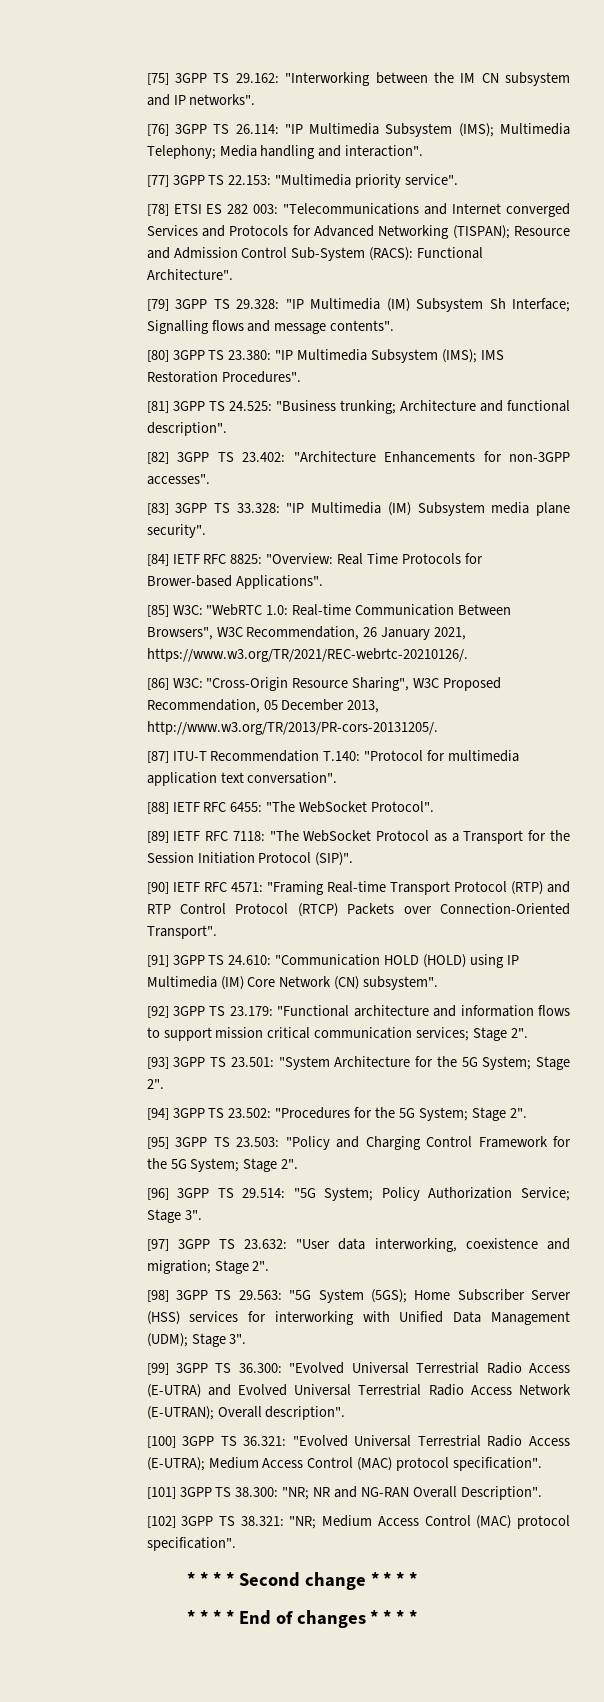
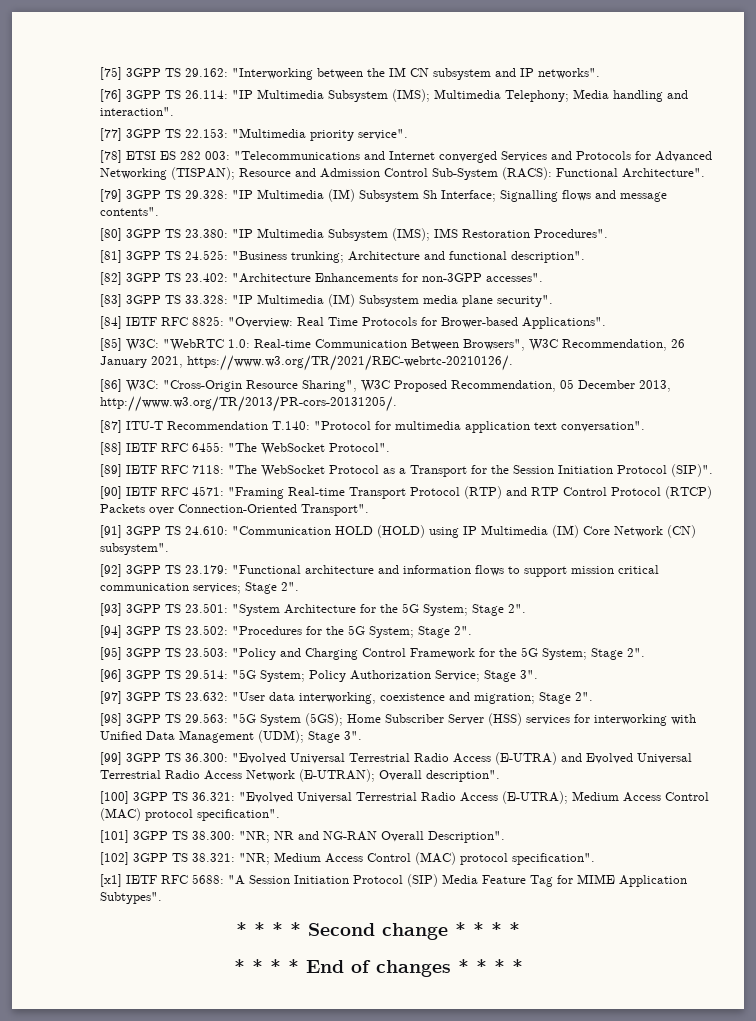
(236, 1544) none -> [99,874,687,887] [99,892,162,904] // [x1] IETF RFC 5688: "A Session Initiation Protocol (SIP) Media Feature Tag for MIME Application Subtypes".

